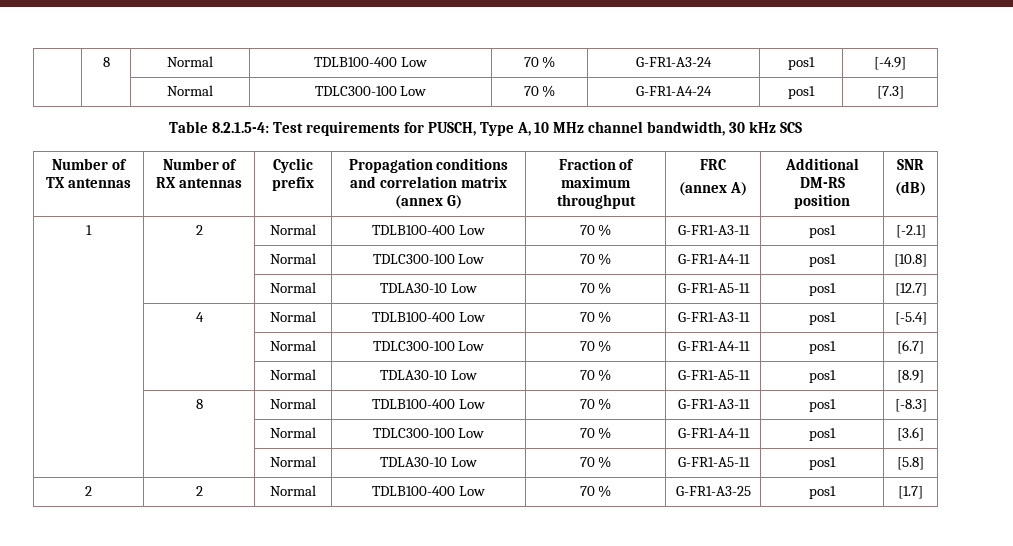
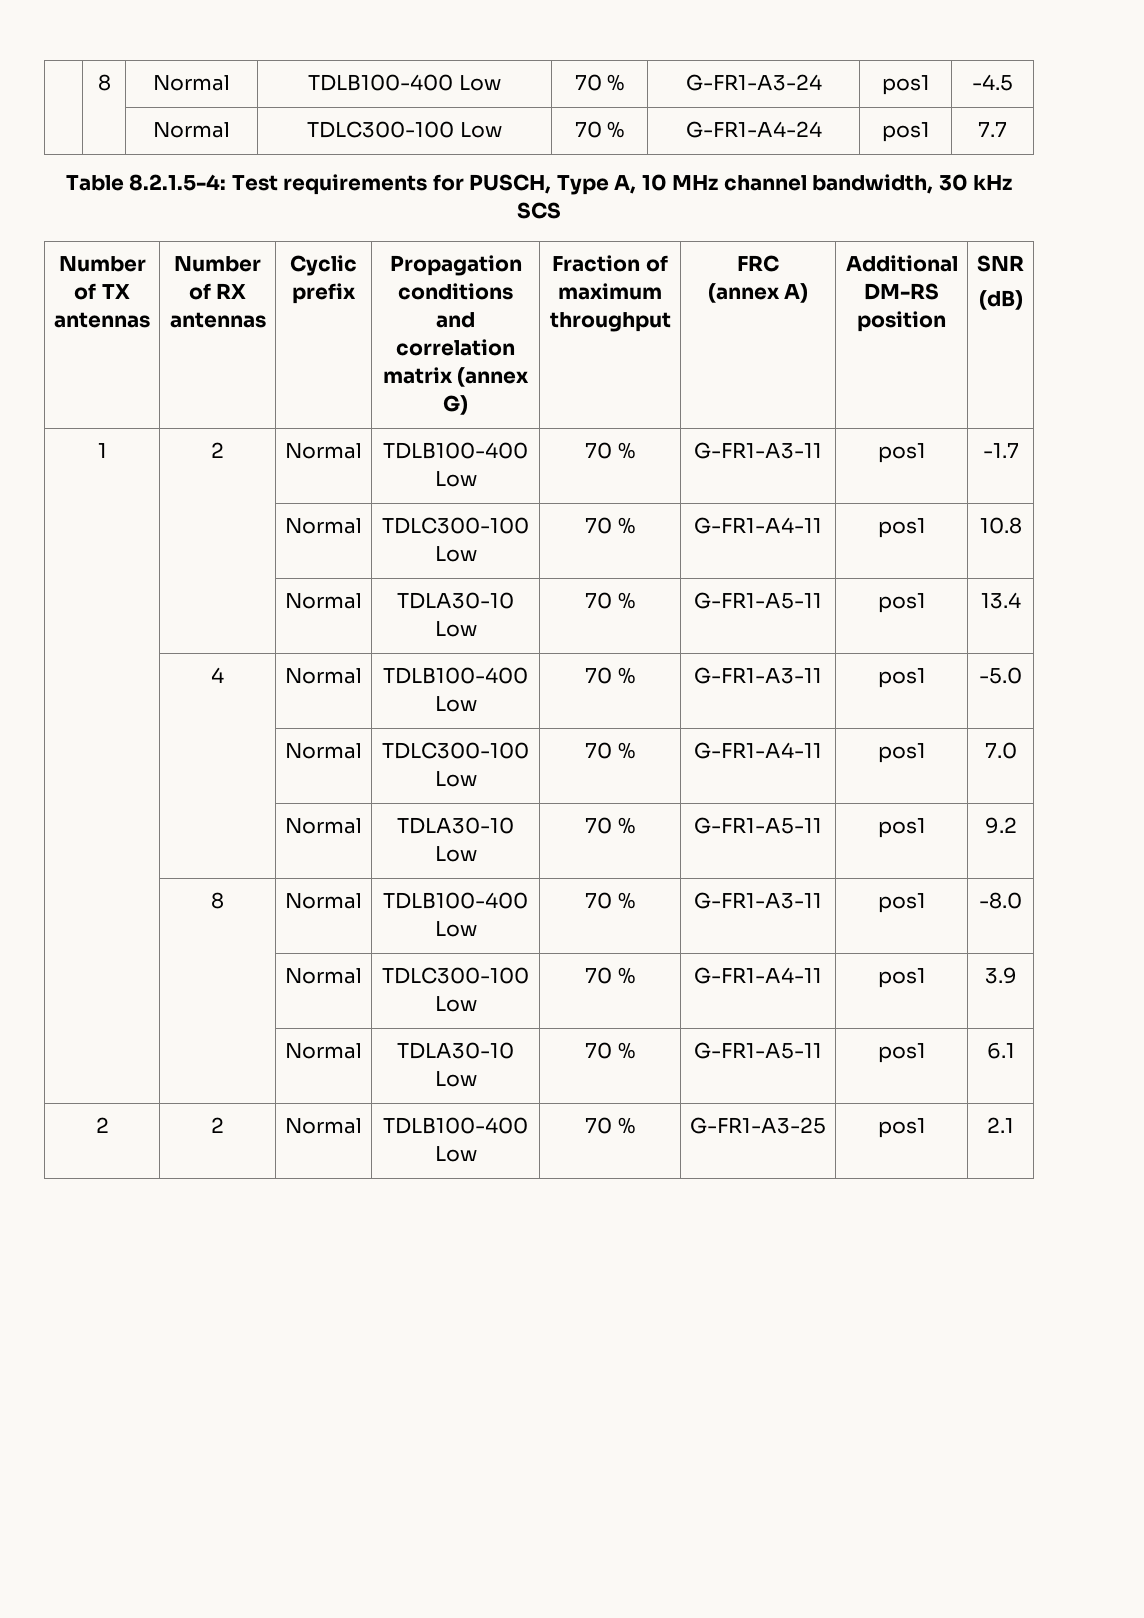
[874,57,906,70] [-4.9] -> [972,74,1013,91] -4.5
[876,86,904,99] [7.3] -> [978,122,1007,137] 7.7
[895,225,926,238] [270,253,316,264] [372,254,485,264] [579,253,612,265] [677,254,750,264] [809,254,836,267] [894,254,927,267] [270,282,316,293] [380,283,477,293] [579,282,612,294] [677,283,750,293] [809,283,836,296] [894,283,927,296] [-2.1] // | | Normal | TDLC300-100 Low | 70 % | G-FR1-A4-11 | pos1 | [10.8] // | | Normal | TDLA30-10 Low | 70 % | G-FR1-A5-11 | pos1 | [12.7] -> [982,443,1019,458] [285,518,362,534] [382,517,529,534] [434,546,477,562] [585,517,635,534] [694,517,822,534] [877,518,926,538] [979,517,1022,534] [285,593,362,609] [397,592,514,609] [434,621,477,637] [585,592,635,609] [694,592,822,609] [877,593,926,613] [980,592,1021,609] -1.7 // | | Normal | TDLC300-100 Low | 70 % | G-FR1-A4-11 | pos1 | 10.8 // | | Normal | TDLA30-10 Low | 70 % | G-FR1-A5-11 | pos1 | 13.4
[894,312,927,325] [270,340,316,351] [372,341,485,351] [579,340,612,352] [677,341,750,351] [809,341,836,354] [897,340,924,354] [270,369,316,380] [380,370,477,380] [579,369,612,381] [677,370,750,380] [809,370,836,383] [897,370,924,383] [-5.4] // | | Normal | TDLC300-100 Low | 70 % | G-FR1-A4-11 | pos1 | [6.7] // | | Normal | TDLA30-10 Low | 70 % | G-FR1-A5-11 | pos1 | [8.9] -> [979,667,1022,684] [285,743,362,759] [382,742,529,759] [434,771,477,787] [585,742,635,759] [694,742,822,759] [877,743,926,763] [984,742,1017,759] [285,818,362,834] [397,817,514,834] [434,846,477,862] [585,817,635,834] [694,817,822,834] [877,818,926,838] [984,817,1017,834] -5.0 // | | Normal | TDLC300-100 Low | 70 % | G-FR1-A4-11 | pos1 | 7.0 // | | Normal | TDLA30-10 Low | 70 % | G-FR1-A5-11 | pos1 | 9.2
[894,399,927,412] [270,427,316,438] [372,428,485,438] [579,427,612,439] [677,428,750,438] [809,428,836,441] [897,427,924,441] [270,456,316,467] [380,457,477,467] [579,456,612,468] [677,457,750,467] [809,457,836,470] [897,457,924,470] [-8.3] // | | Normal | TDLC300-100 Low | 70 % | G-FR1-A4-11 | pos1 | [3.6] // | | Normal | TDLA30-10 Low | 70 % | G-FR1-A5-11 | pos1 | [5.8] -> [979,892,1022,909] [285,968,362,984] [382,967,529,984] [434,996,477,1012] [585,967,635,984] [694,967,822,984] [877,968,926,988] [984,967,1017,984] [285,1043,362,1059] [397,1042,514,1059] [434,1071,477,1087] [585,1042,635,1059] [694,1042,822,1059] [877,1043,926,1063] [986,1042,1015,1059] -8.0 // | | Normal | TDLC300-100 Low | 70 % | G-FR1-A4-11 | pos1 | 3.9 // | | Normal | TDLA30-10 Low | 70 % | G-FR1-A5-11 | pos1 | 6.1
[898,486,923,499] [1.7] -> [987,1117,1014,1133] 2.1

